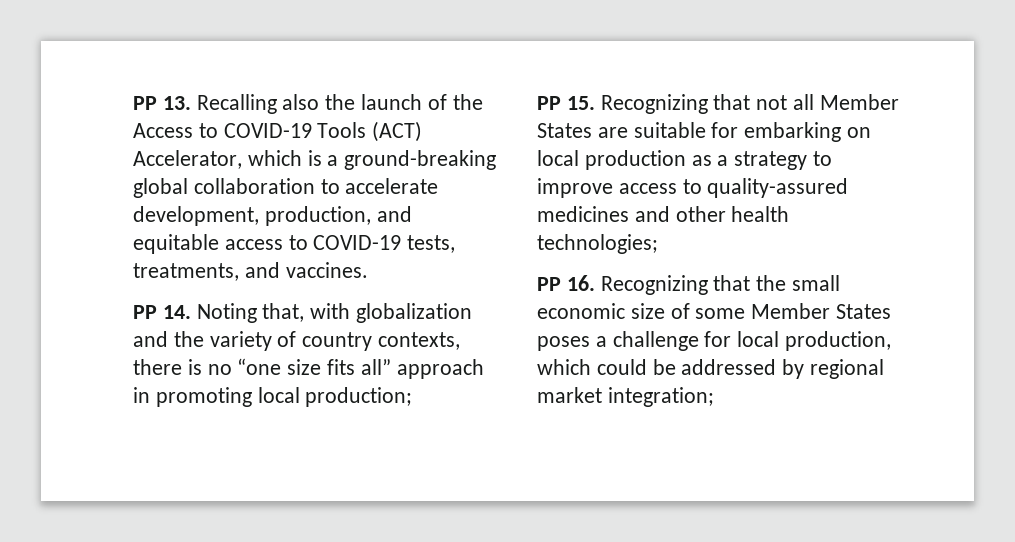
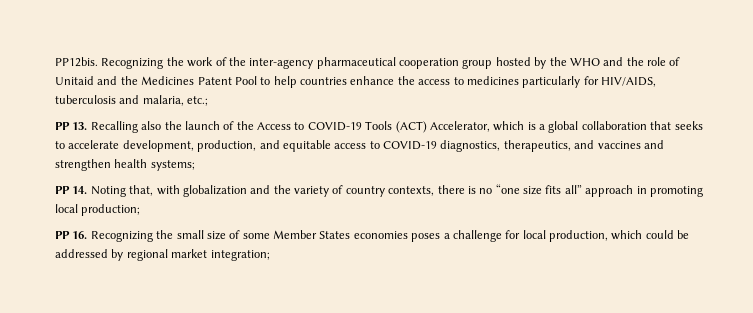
(133, 103) none -> [55,57,681,69] [55,76,656,88] [55,95,209,106] PP12bis. Recognizing the work of the inter-agency pharmaceutical cooperation group hosted by the WHO and the role of Unitaid and the Medicines Patent Pool to help countries enhance the access to medicines particularly for HIV/AIDS, tuberculosis and malaria, etc.; //
[344,150,497,170] ground-breaking -> (545, 127) none
(315, 186) none -> [650,121,703,130] that seeks
[407,235,456,253] [133,262,368,281] tests, treatments, and vaccines. -> [440,140,664,152] [55,159,195,171] diagnostics, therapeutics, and vaccines and strengthen health systems;
[537,94,899,114] [537,122,872,142] [537,150,833,170] [537,178,849,198] [537,206,790,222] [537,234,658,254] // PP 15. Recognizing that not all Member States are suitable for embarking on local production as a strategy to improve access to quality-assured medicines and other health technologies; -> (141, 210) none
[713,275,751,291] that -> (153, 236) none
[537,303,625,319] economic -> (204, 234) none
(892, 311) none -> [353,231,408,239] economies

